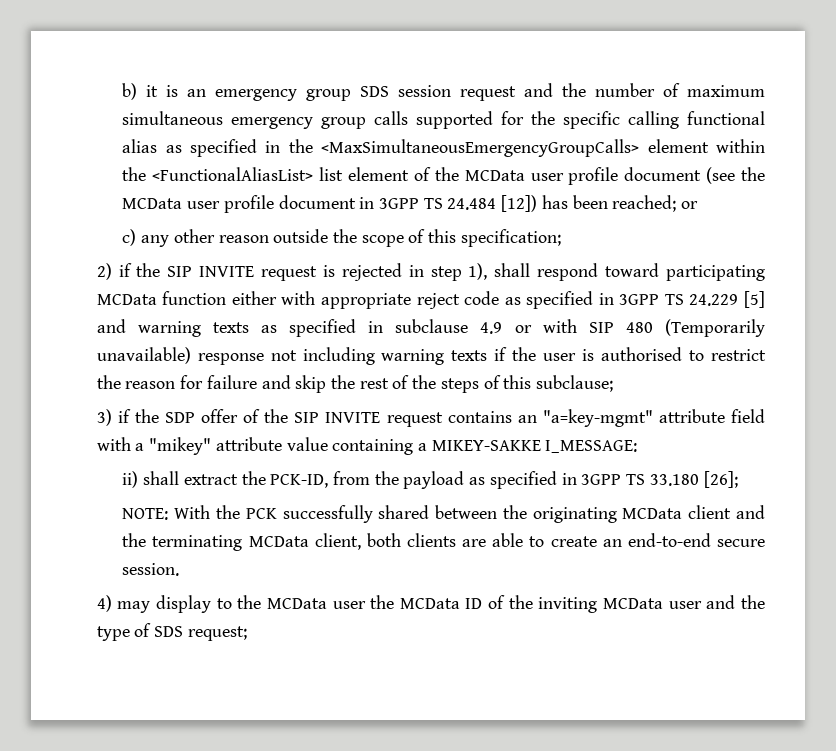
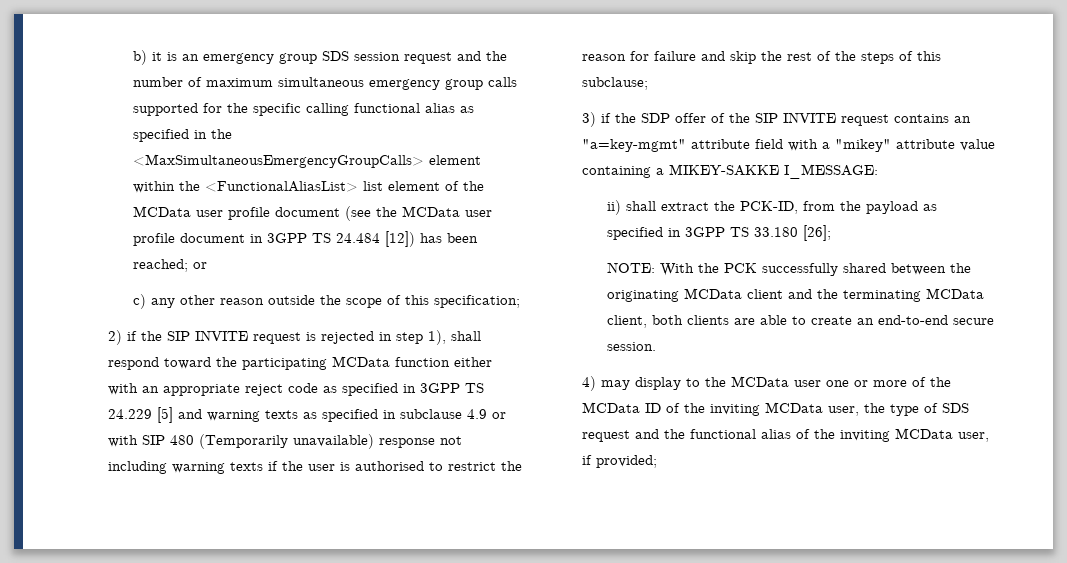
(660, 270) none -> [216,357,238,367] the
(316, 298) none -> [142,386,160,393] an
(366, 605) none -> [826,377,927,387] one or more of
[668,595,736,609] user and -> [828,406,860,416] user,
[187,626,247,641] request; -> [582,428,990,442] [582,455,658,468] request and the functional alias of the inviting MCData user, if provided;

